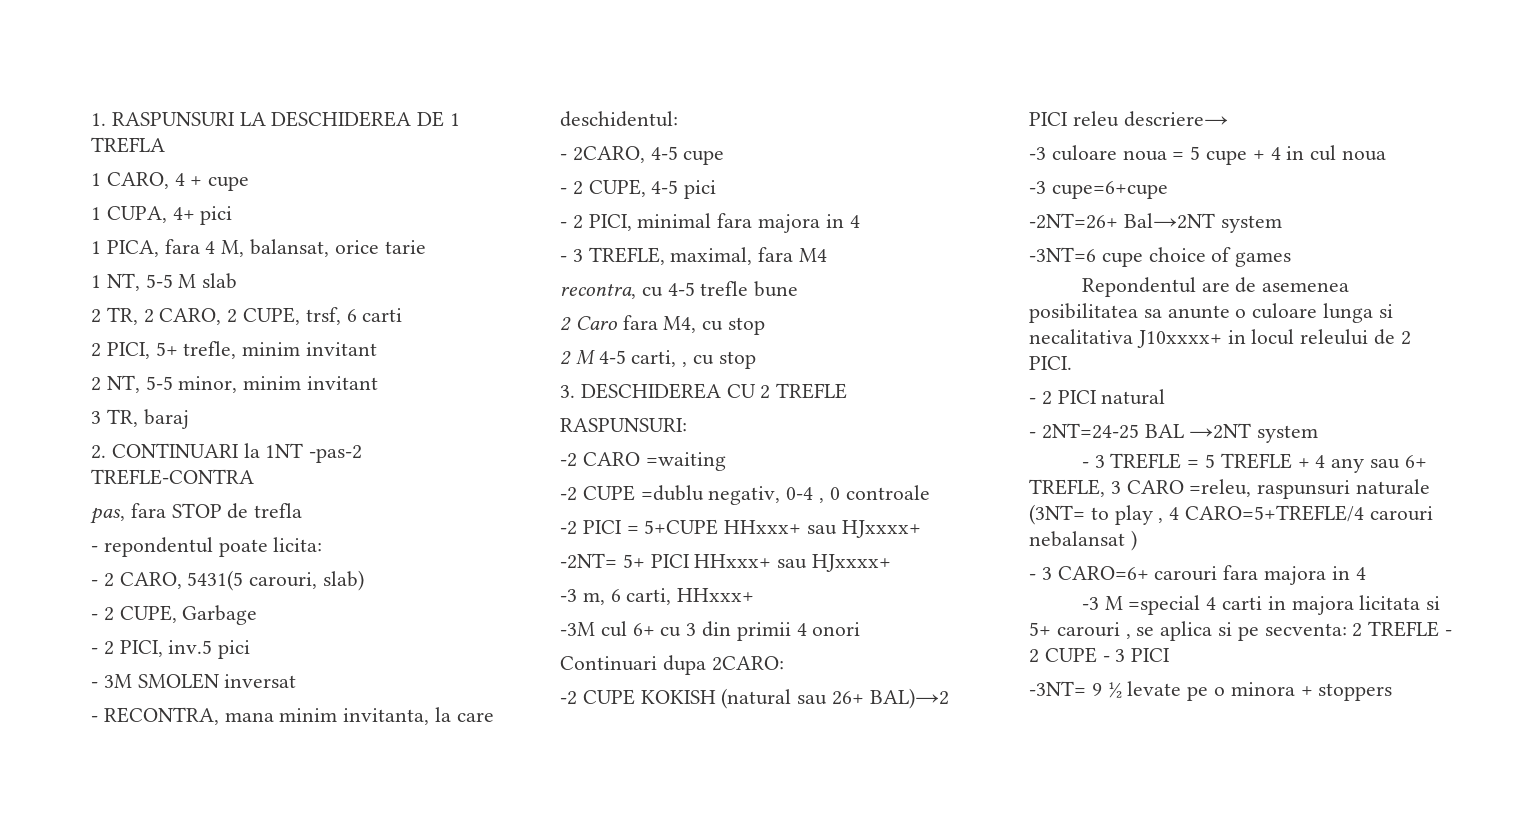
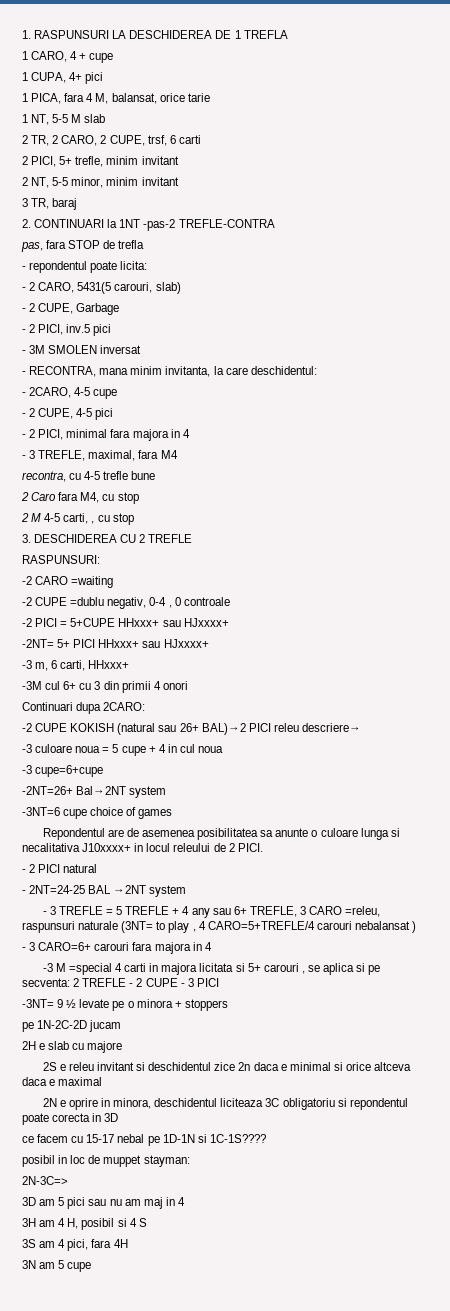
(1393, 692) none -> [22,1020,122,1032] [22,1041,123,1053] [42,1062,412,1071] [22,1077,103,1086] [42,1098,408,1110] [22,1113,119,1125] [22,1134,266,1146] [22,1155,190,1167] [22,1176,68,1185] [22,1197,185,1209] [22,1218,147,1230] [22,1239,128,1251] [22,1260,92,1272] // pe 1N-2C-2D jucam // 2H e slab cu majore // 2S e releu invitant si deschidentul zice 2n daca e minimal si orice altceva daca e maximal // 2N e oprire in minora, deschidentul liciteaza 3C obligatoriu si repondentul poate corecta in 3D // ce facem cu 15-17 nebal pe 1D-1N si 1C-1S???? // posibil in loc de muppet stayman: // 2N-3C=> // 3D am 5 pici sau nu am maj in 4 // 3H am 4 H, posibil si 4 S // 3S am 4 pici, fara 4H // 3N am 5 cupe

